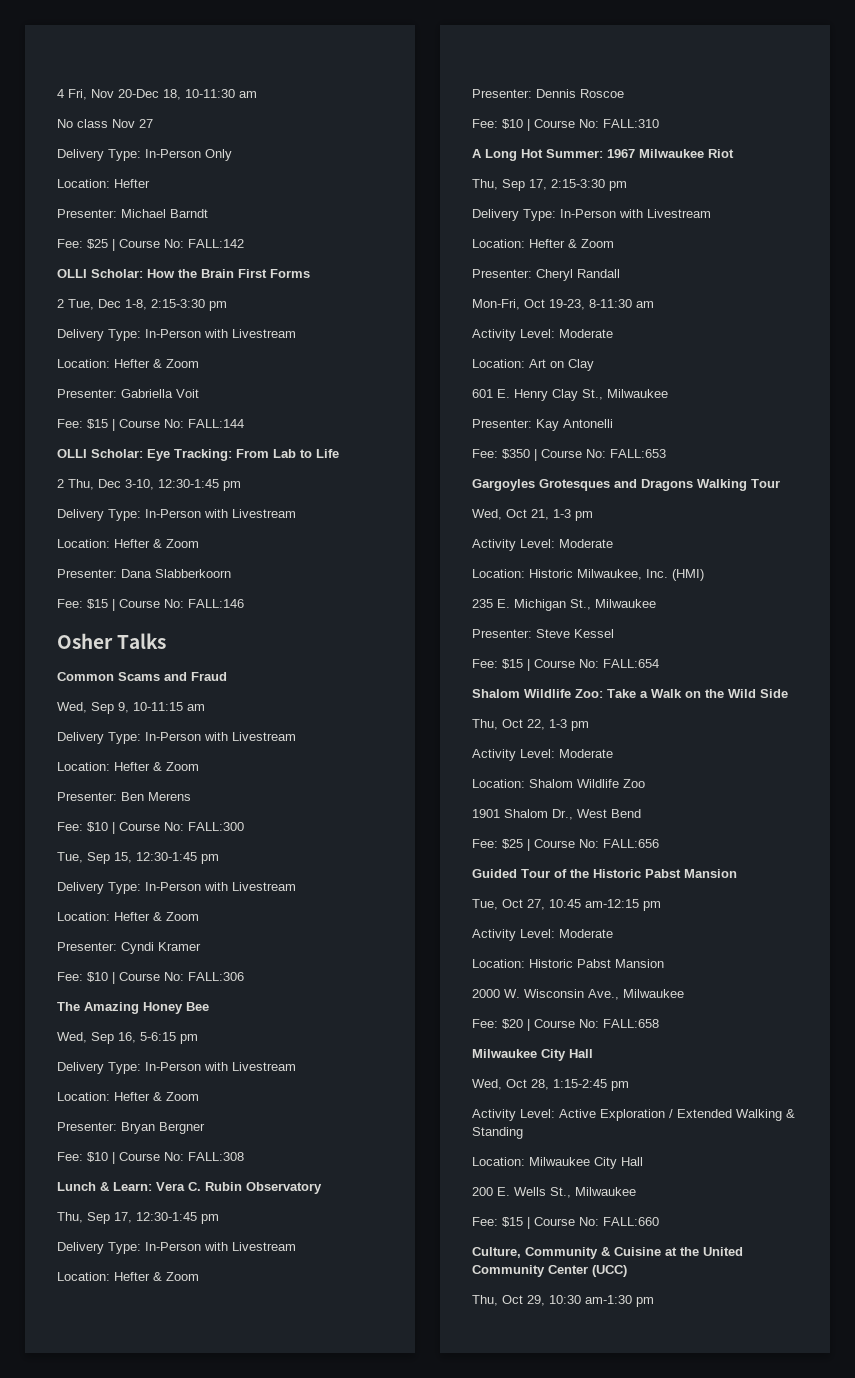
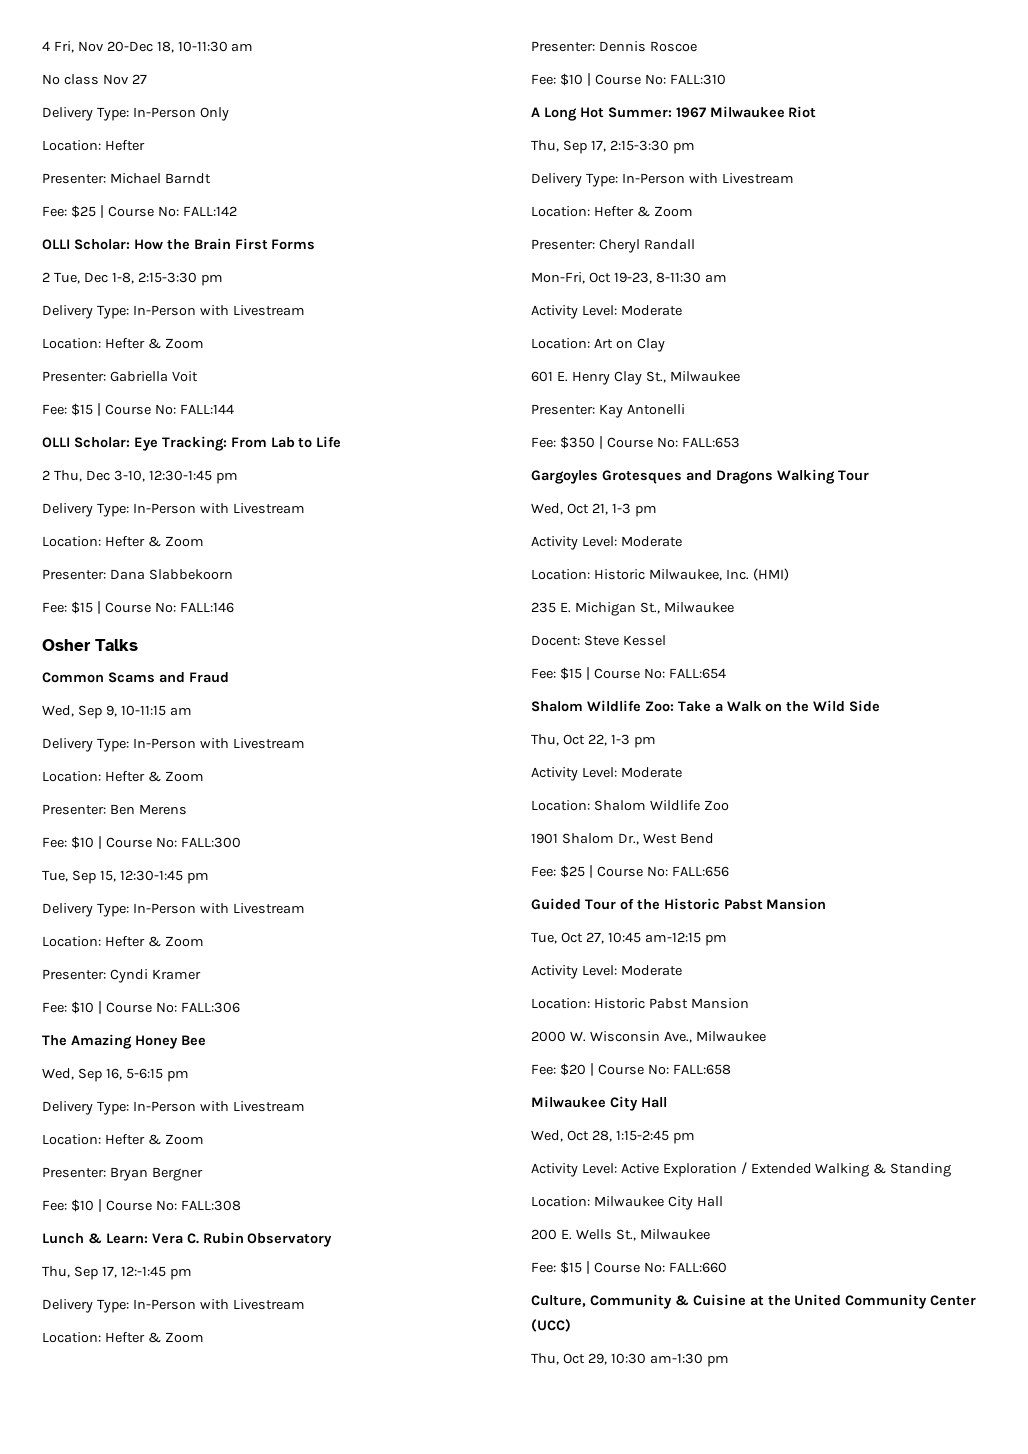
[155,569,231,578] Slabberkoorn -> [148,569,233,580] Slabbekoorn
[136,1212,197,1221] 12:30-1:45 -> [120,1266,166,1277] 12:-1:45
[472,629,532,638] Presenter: -> [531,635,580,646] Docent:

